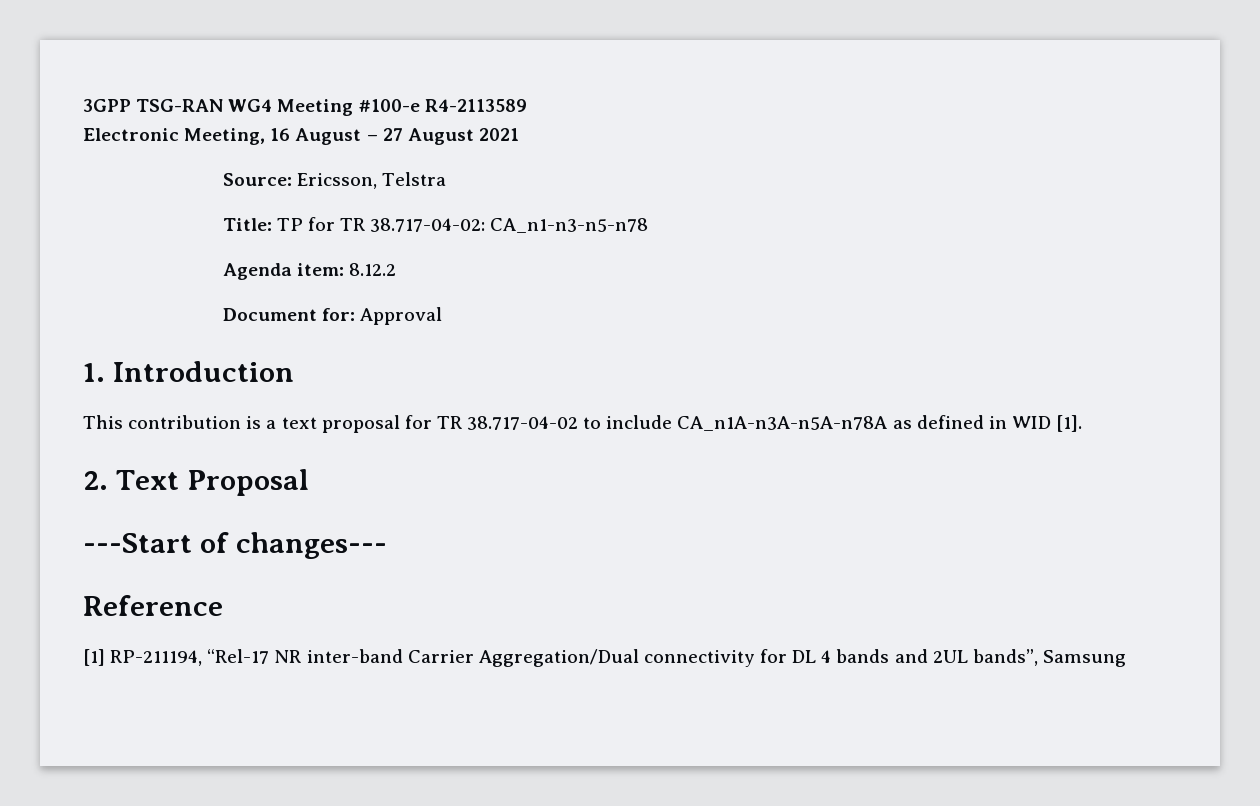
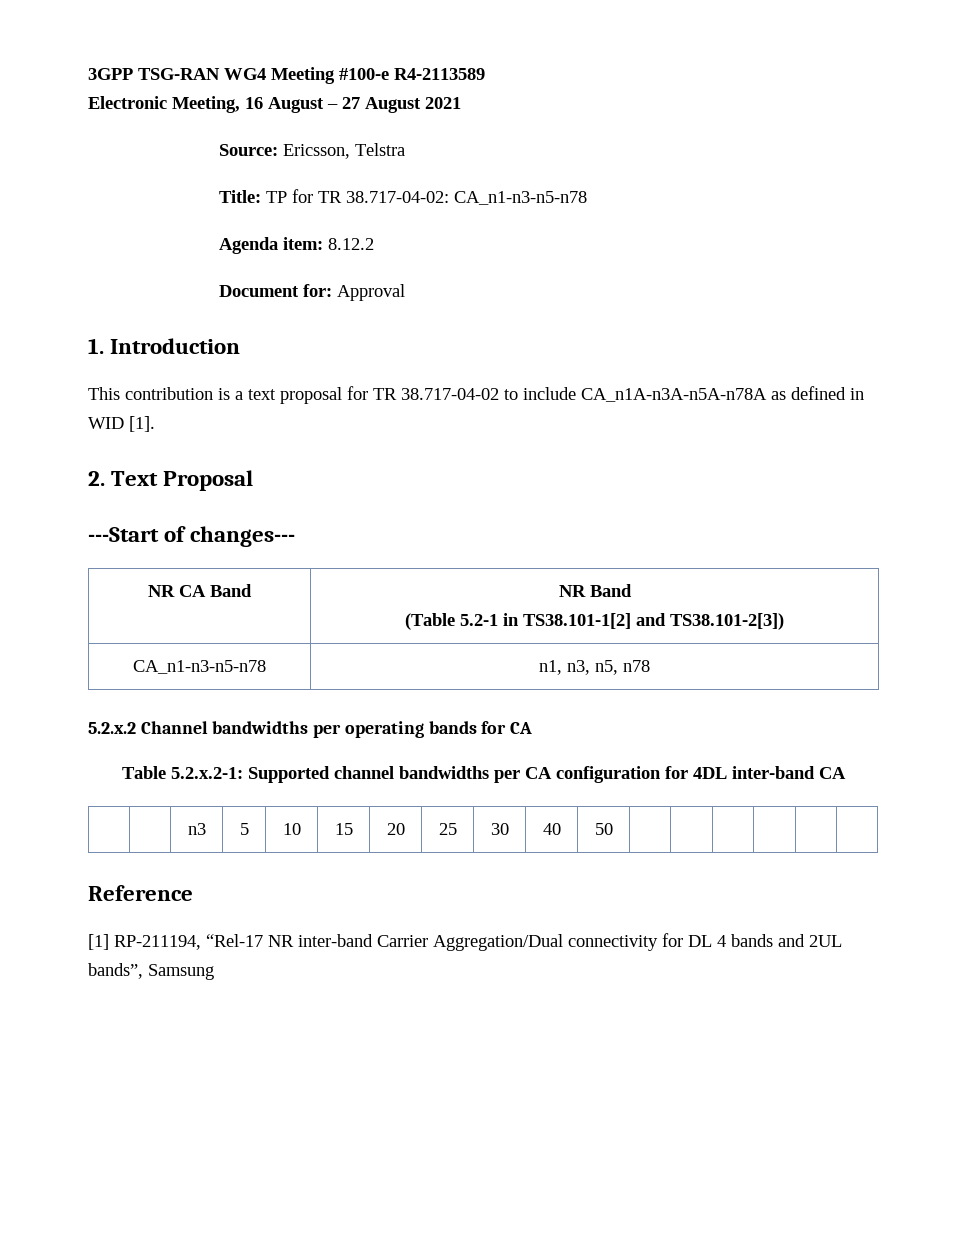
(387, 545) none -> [148,584,252,597] [558,584,632,597] [405,613,784,630] [133,660,266,674] [539,660,650,675] [88,721,533,738] [122,766,846,783] [187,823,206,835] [239,823,249,835] [282,823,301,835] [334,823,353,835] [386,823,405,835] [438,823,457,835] [490,823,509,835] [542,823,561,835] [594,823,613,835] // NR CA Band | NR Band // (Table 5.2-1 in TS38.101-1[2] and TS38.101-2[3]) // CA_n1-n3-n5-n78 | n1, n3, n5, n78 // 5.2.x.2 Channel bandwidths per operating bands for CA // Table 5.2.x.2-1: Supported channel bandwidths per CA configuration for 4DL inter-band CA // | | n3 | 5 | 10 | 15 | 20 | 25 | 30 | 40 | 50 | | | | | |

